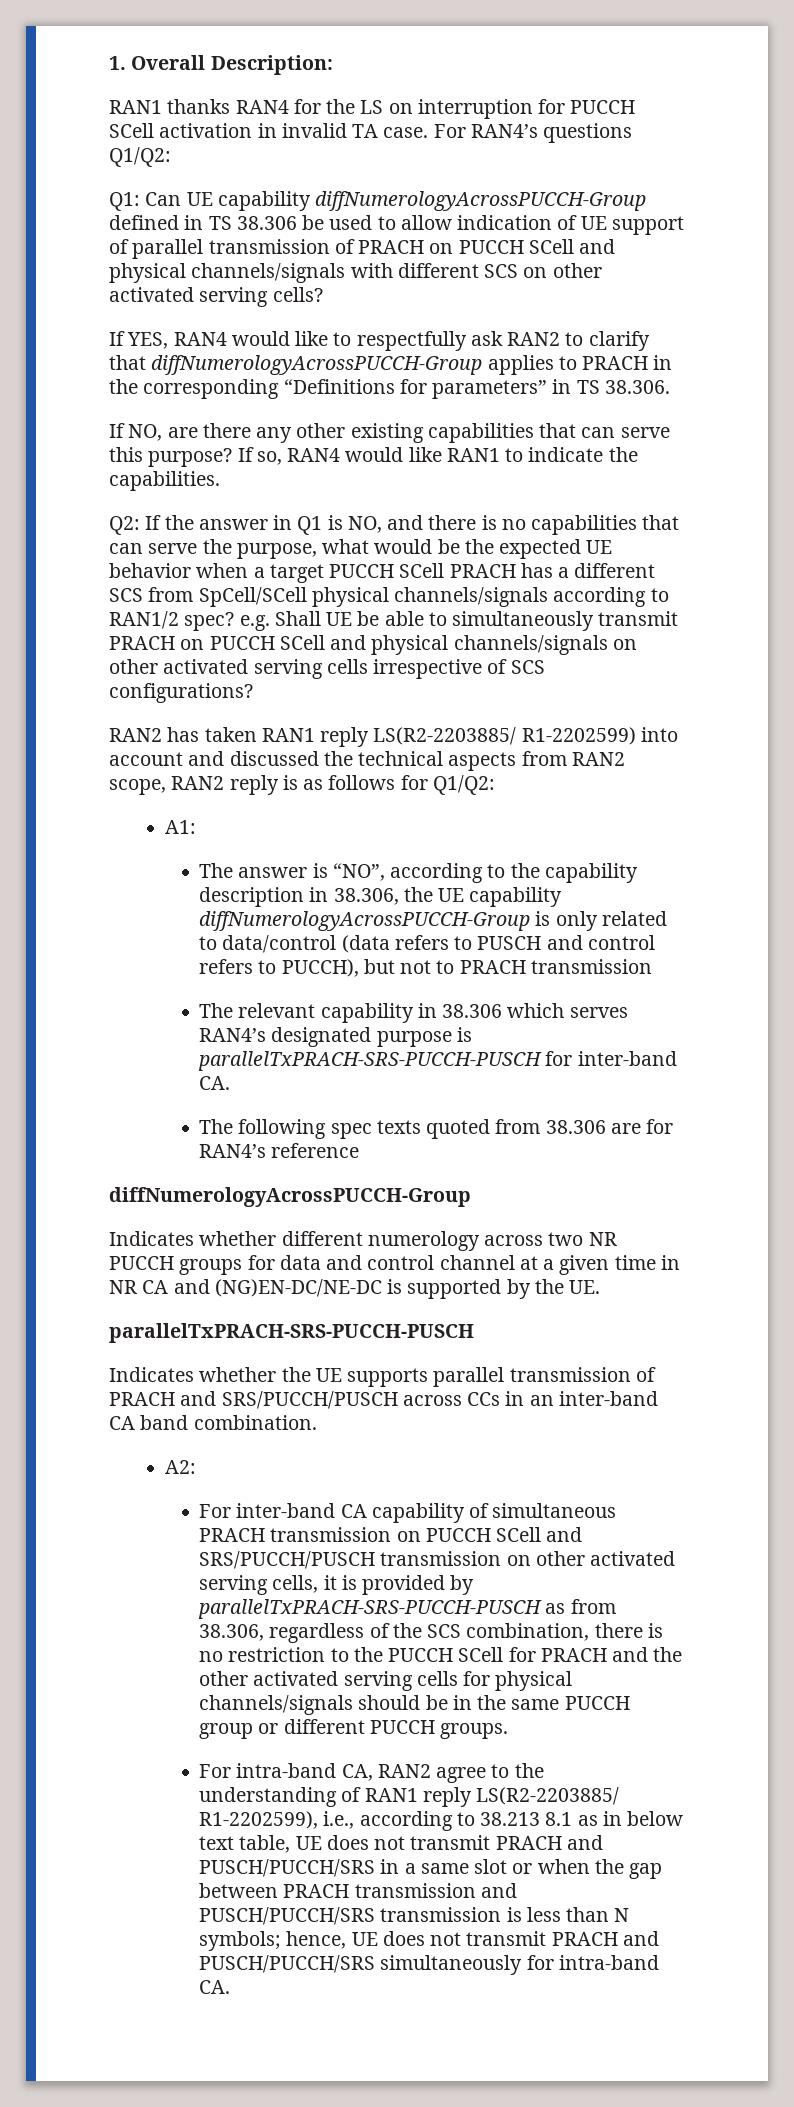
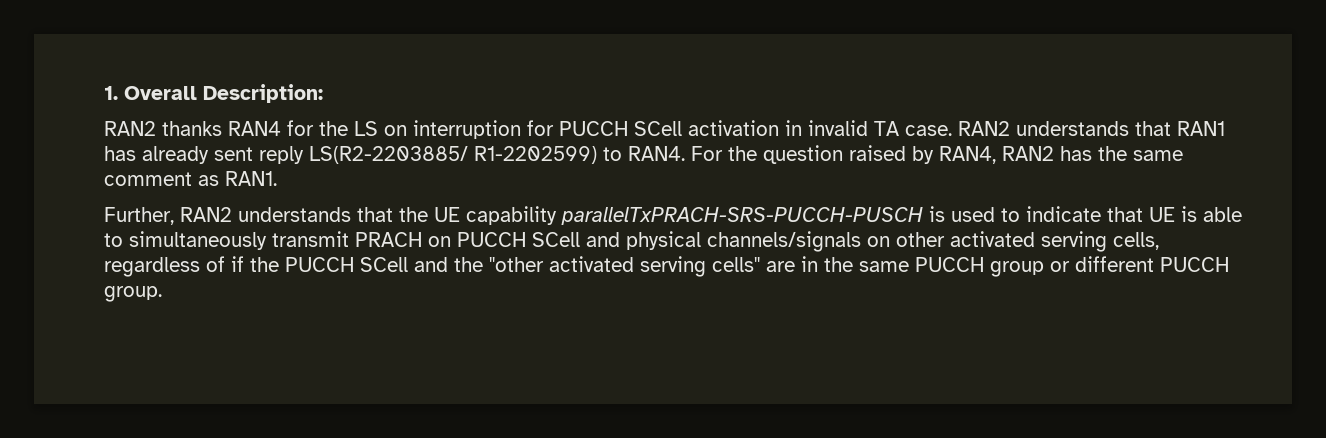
[109,100,162,114] RAN1 -> [104,121,156,136] RAN2
[433,123,633,143] [109,147,171,167] [109,191,647,211] [109,215,684,235] [109,239,616,259] [109,263,602,283] [109,287,323,307] [109,331,650,351] [109,355,673,375] [109,379,670,399] [109,423,670,443] [109,447,638,467] [109,471,220,491] [109,515,680,535] [109,539,613,559] [109,563,656,583] [109,587,669,607] [109,611,380,631] For RAN4’s questions Q1/Q2: // Q1: Can UE capability diffNumerologyAcrossPUCCH-Group defined in TS 38.306 be used to allow indication of UE support of parallel transmission of PRACH on PUCCH SCell and physical channels/signals with different SCS on other activated serving cells? // If YES, RAN4 would like to respectfully ask RAN2 to clarify that diffNumerologyAcrossPUCCH-Group applies to PRACH in the corresponding “Definitions for parameters” in TS 38.306. // If NO, are there any other existing capabilities that can serve this purpose? If so, RAN4 would like RAN1 to indicate the capabilities. // Q2: If the answer in Q1 is NO, and there is no capabilities that can serve the purpose, what would be the expected UE behavior when a target PUCCH SCell PRACH has a different SCS from SpCell/SCell physical channels/signals according to RAN1/2 spec? e.g. Shall UE be -> [958,121,1225,136] [104,145,1183,164] [104,171,277,186] [104,206,1197,225] RAN2 understands that RAN1 has already sent reply LS(R2-2203885/ R1-2202599) to RAN4. For the question raised by RAN4, RAN2 has the same comment as RAN1. // Further, RAN2 understands that the UE capability parallelTxPRACH-SRS-PUCCH-PUSCH is used to indicate that UE is
[326,659,545,679] [109,683,253,703] [109,727,678,747] [109,751,625,771] [109,775,495,795] [164,820,196,834] [199,863,638,883] [199,887,563,907] [199,911,667,931] [199,935,655,953] [199,959,652,977] [199,1003,628,1023] [199,1027,472,1047] [198,1051,677,1071] [199,1076,231,1090] [199,1119,674,1139] [199,1143,360,1158] [109,1187,471,1207] [109,1231,617,1251] [109,1255,680,1275] [109,1279,601,1299] [109,1323,474,1343] [109,1367,656,1387] [109,1391,658,1409] [109,1415,317,1430] [164,1460,196,1474] [199,1503,617,1523] [199,1527,583,1542] [199,1551,676,1569] [199,1575,475,1595] [198,1599,616,1619] [199,1623,663,1643] [199,1647,683,1662] [199,1671,573,1691] [199,1695,448,1715] cells irrespective of SCS configurations? // RAN2 has taken RAN1 reply LS(R2-2203885/ R1-2202599) into account and discussed the technical aspects from RAN2 scope, RAN2 reply is as follows for Q1/Q2: // A1: // The answer is “NO”, according to the capability description in 38.306, the UE capability diffNumerologyAcrossPUCCH-Group is only related to data/control (data refers to PUSCH and control refers to PUCCH), but not to PRACH transmission // The relevant capability in 38.306 which serves RAN4’s designated purpose is parallelTxPRACH-SRS-PUCCH-PUSCH for inter-band CA. // The following spec texts quoted from 38.306 are for RAN4’s reference // diffNumerologyAcrossPUCCH-Group // Indicates whether different numerology across two NR PUCCH groups for data and control channel at a given time in NR CA and (NG)EN-DC/NE-DC is supported by the UE. // parallelTxPRACH-SRS-PUCCH-PUSCH // Indicates whether the UE supports parallel transmission of PRACH and SRS/PUCCH/PUSCH across CCs in an inter-band CA band combination. // A2: // For inter-band CA capability of simultaneous PRACH transmission on PUCCH SCell and SRS/PUCCH/PUSCH transmission on other activated serving cells, it is provided by parallelTxPRACH-SRS-PUCCH-PUSCH as from 38.306, regardless of the SCS combination, there is no restriction to the PUCCH SCell for PRACH and the other activated serving cells for physical channels/signals should be -> [1113,232,1159,250] [104,256,795,277] cells, regardless of if the PUCCH SCell and the "other activated serving cells" are
[440,1723,509,1739] [199,1763,544,1783] [199,1787,620,1807] [199,1811,684,1831] [199,1835,603,1853] [199,1859,663,1879] [199,1883,517,1898] [199,1907,630,1925] [199,1931,659,1951] [199,1955,659,1975] [199,1980,231,1994] groups. // For intra-band CA, RAN2 agree to the understanding of RAN1 reply LS(R2-2203885/ R1-2202599), i.e., according to 38.213 8.1 as in below text table, UE does not transmit PRACH and PUSCH/PUCCH/SRS in a same slot or when the gap between PRACH transmission and PUSCH/PUCCH/SRS transmission is less than N symbols; hence, UE does not transmit PRACH and PUSCH/PUCCH/SRS simultaneously for intra-band CA. -> [104,286,162,302] group.

